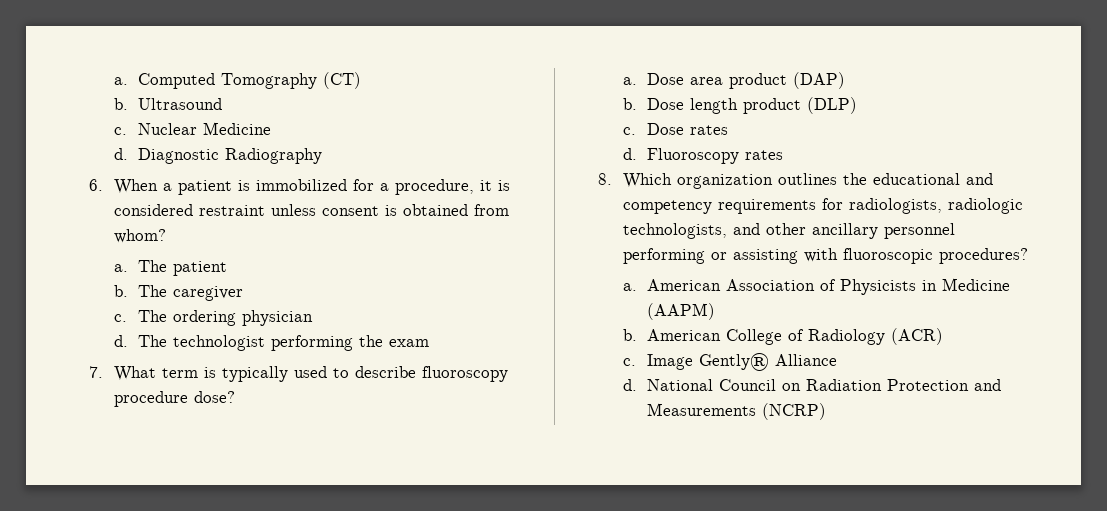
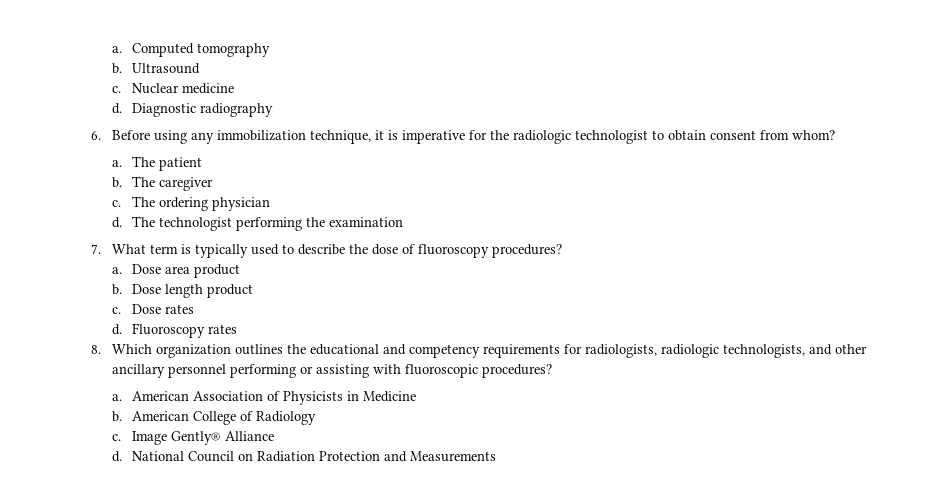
[220,72,361,89] Tomography (CT) -> [197,43,271,57] tomography
[202,122,271,135] Medicine -> [182,83,235,94] medicine
[224,148,322,164] Radiography -> [200,103,274,117] radiography
[113,179,510,195] [113,204,468,216] When a patient is immobilized for a procedure, it is considered restraint unless consent is obtained -> [111,130,756,144] Before using any immobilization technique, it is imperative for the radiologic technologist to obtain consent
[388,339,429,347] exam -> [329,217,404,227] examination
[421,366,508,382] [113,391,235,407] fluoroscopy procedure dose? -> [348,244,562,258] the dose of fluoroscopy procedures?
[792,72,845,89] (DAP) -> (241, 271) none
[806,97,857,114] (DLP) -> (254, 291) none
[646,303,715,320] (AAPM) -> (417, 396) none
[890,328,943,345] (ACR) -> (317, 418) none
[761,403,826,420] (NCRP) -> (497, 456) none

